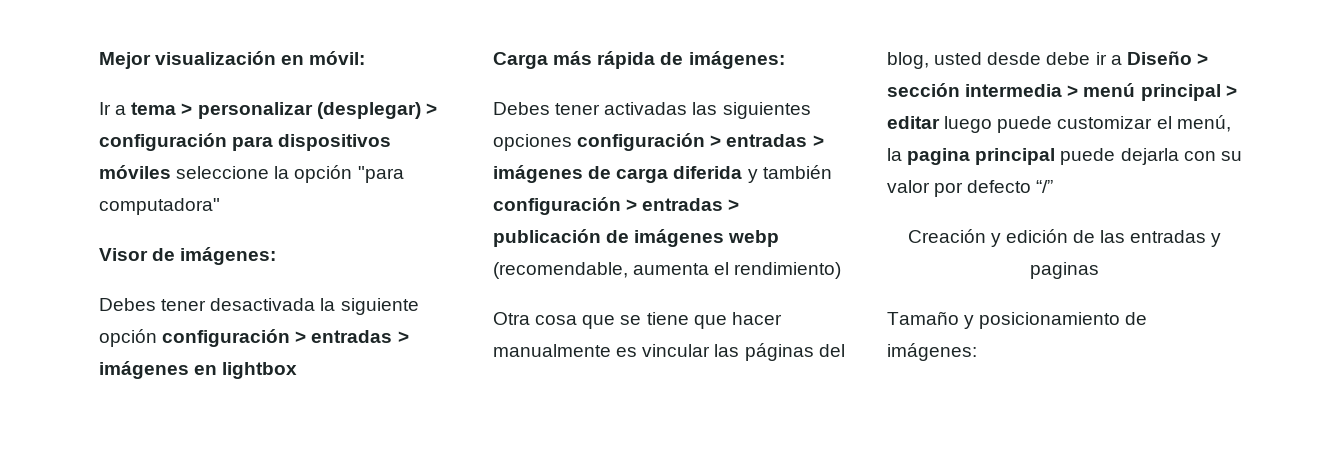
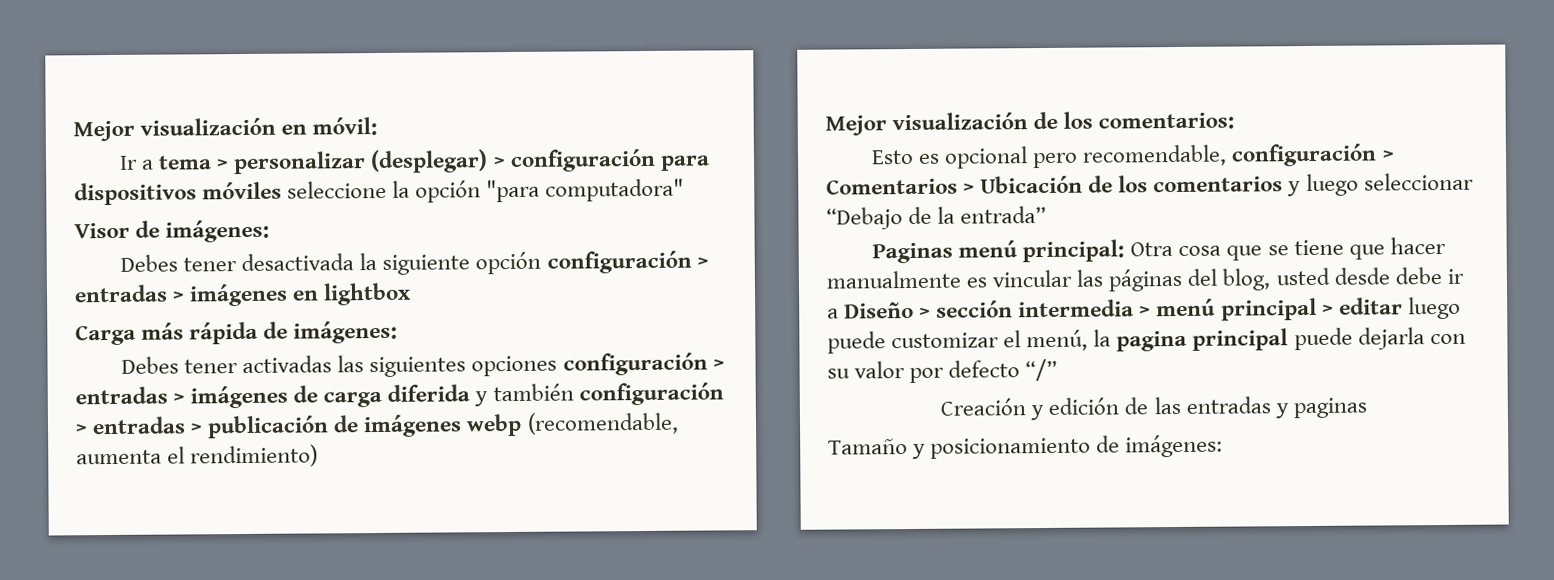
(842, 270) none -> [825,111,1236,136] [871,143,1395,169] [826,172,1474,197] [826,205,1047,230] [872,239,1126,264] Mejor visualización de los comentarios: // Esto es opcional pero recomendable, configuración > Comentarios > Ubicación de los comentarios y luego seleccionar “Debajo de la entrada” // Paginas menú principal:

